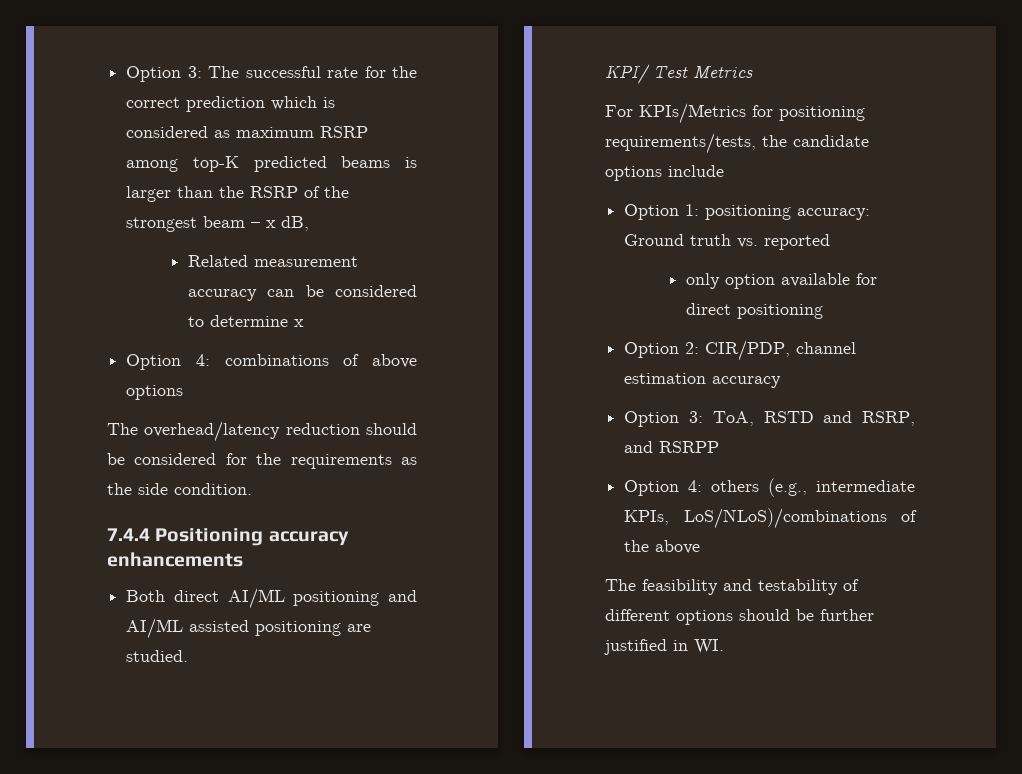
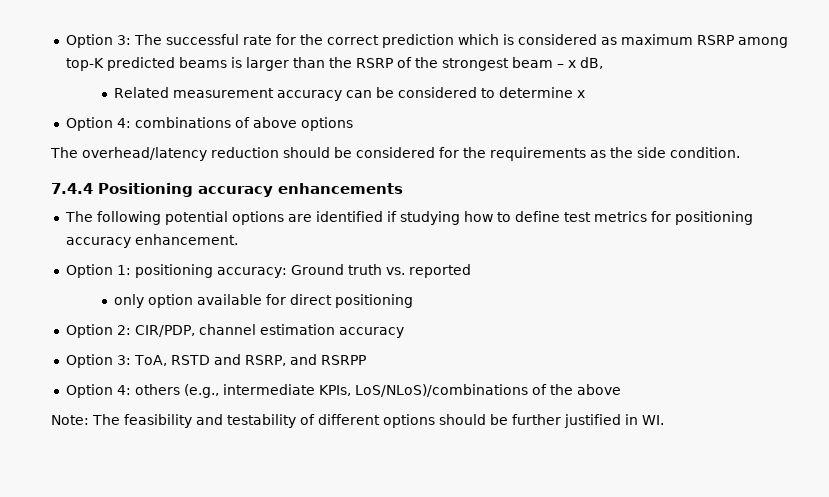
[126,588,417,609] [126,618,372,639] [126,650,189,662] [605,64,753,84] [605,103,865,124] [605,133,869,154] [605,165,724,181] Both direct AI/ML positioning and AI/ML assisted positioning are studied. // KPI/ Test Metrics // For KPIs/Metrics for positioning requirements/tests, the candidate options include -> [64,211,753,225] [65,234,238,248] The following potential options are identified if studying how to define test metrics for positioning accuracy enhancement.
(701, 547) none -> [51,415,89,425] Note:

